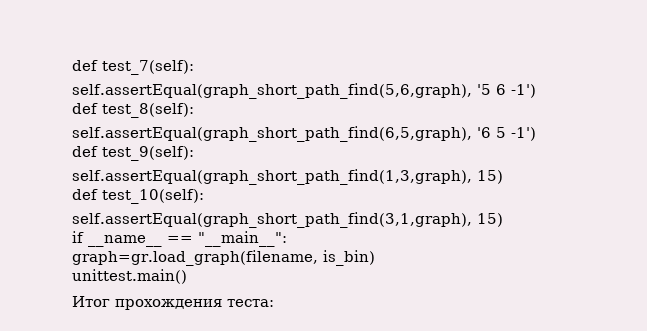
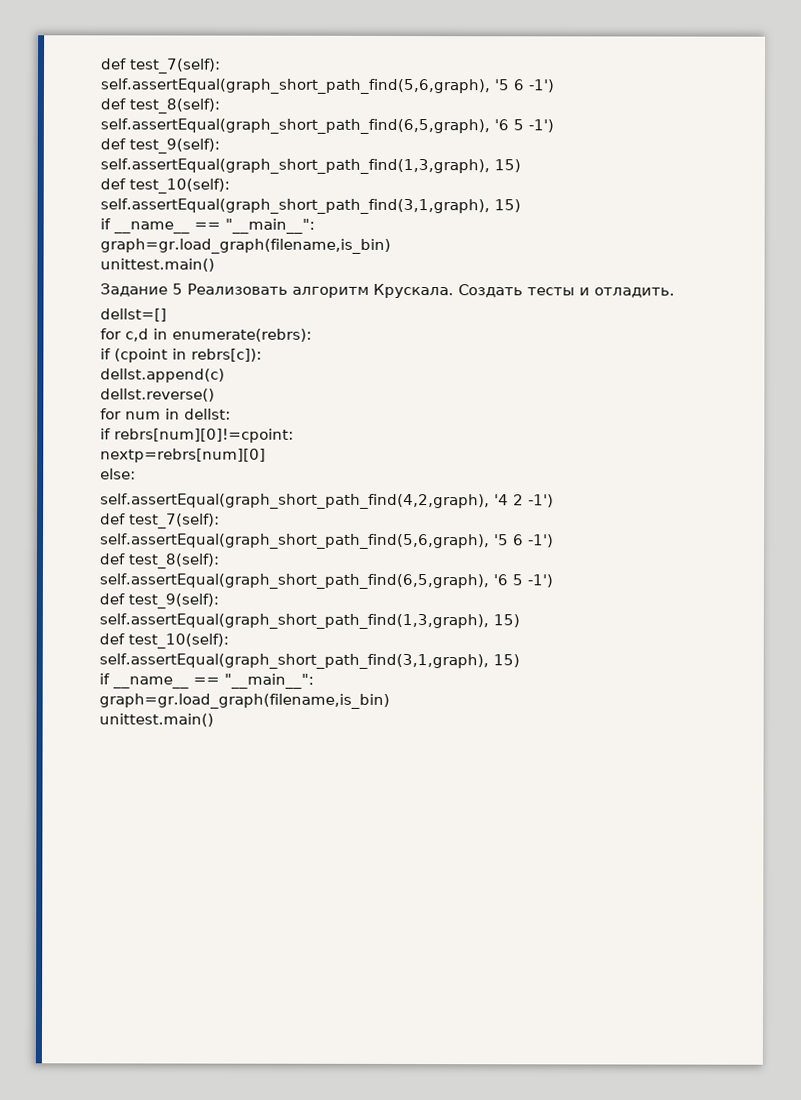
[72,250,375,266] graph=gr.load_graph(filename, is_bin) -> [100,238,391,254] graph=gr.load_graph(filename,is_bin)
[72,296,274,310] Итог прохождения теста: -> [100,283,675,299] [100,308,167,322] [100,328,312,342] [100,348,262,363] [100,368,225,383] [100,388,215,402] [100,408,231,420] [100,428,294,443] [100,448,266,463] [100,468,136,480] [100,493,554,510] [100,513,220,529] [100,533,554,550] [99,553,219,569] [99,573,553,590] [99,593,219,609] [99,613,520,630] [99,633,229,649] [99,653,520,670] [99,673,314,689] [99,693,390,709] [99,713,214,727] Задание 5 Реализовать алгоритм Крускала. Создать тесты и отладить. // dellst=[] // for c,d in enumerate(rebrs): // if (cpoint in rebrs[c]): // dellst.append(c) // dellst.reverse() // for num in dellst: // if rebrs[num][0]!=cpoint: // nextp=rebrs[num][0] // else: // self.assertEqual(graph_short_path_find(4,2,graph), '4 2 -1') // def test_7(self): // self.assertEqual(graph_short_path_find(5,6,graph), '5 6 -1') // def test_8(self): // self.assertEqual(graph_short_path_find(6,5,graph), '6 5 -1') // def test_9(self): // self.assertEqual(graph_short_path_find(1,3,graph), 15) // def test_10(self): // self.assertEqual(graph_short_path_find(3,1,graph), 15) // if __name__ == "__main__": // graph=gr.load_graph(filename,is_bin) // unittest.main()

